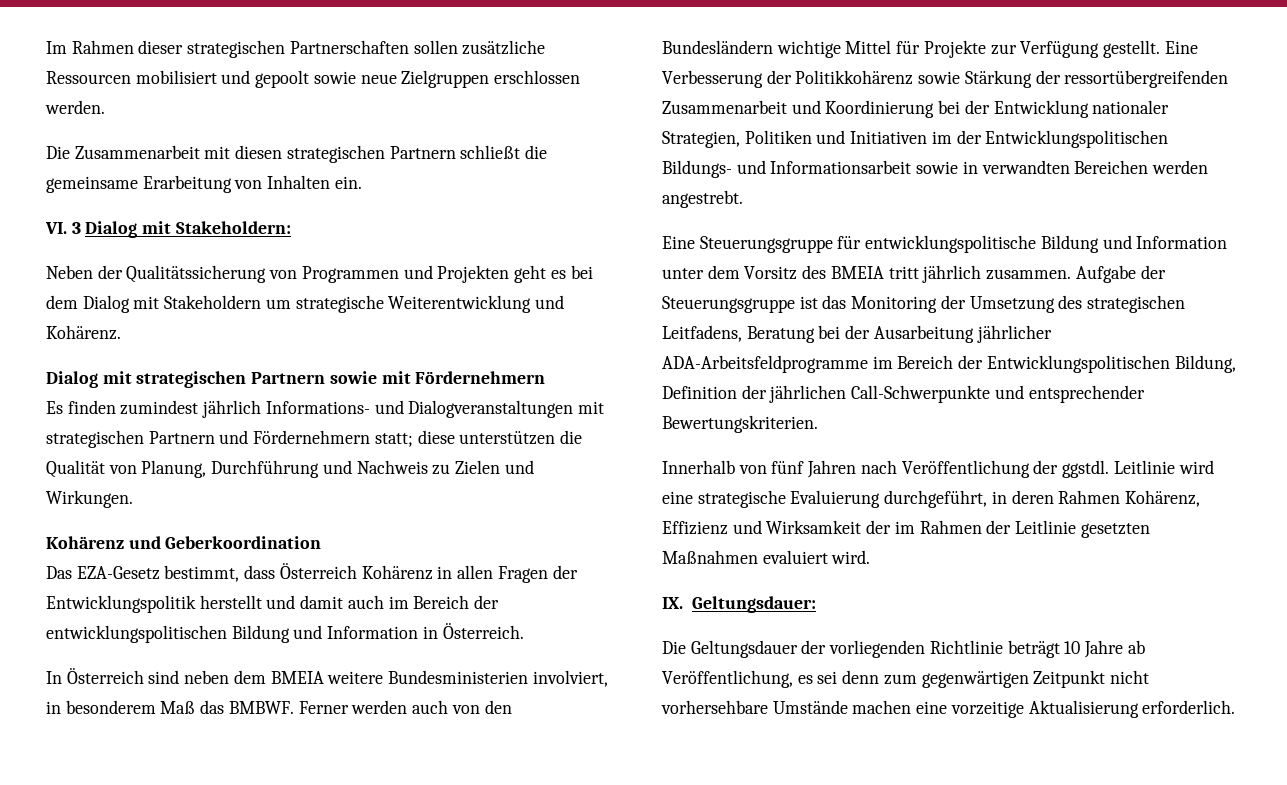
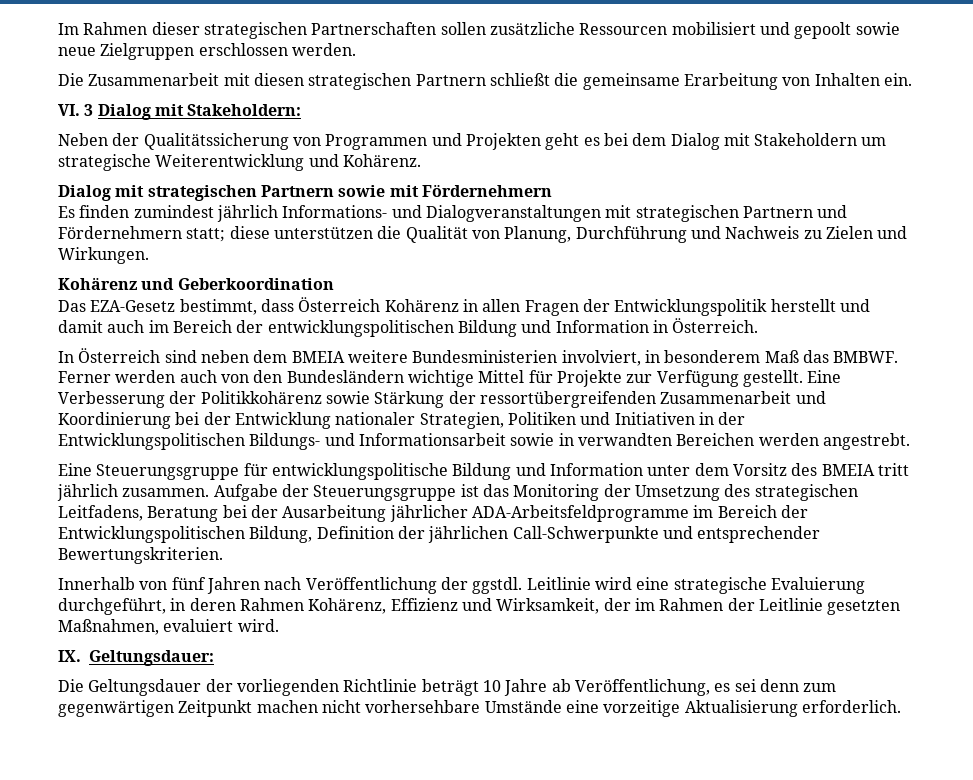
[931,131,952,144] im -> [698,412,714,425] in
[766,520,862,534] Wirksamkeit -> [496,598,600,614] Wirksamkeit,
[662,550,758,564] Maßnahmen -> [58,619,159,635] Maßnahmen,
(1106, 679) none -> [256,700,318,713] machen
[852,700,912,714] machen -> (562, 706) none

